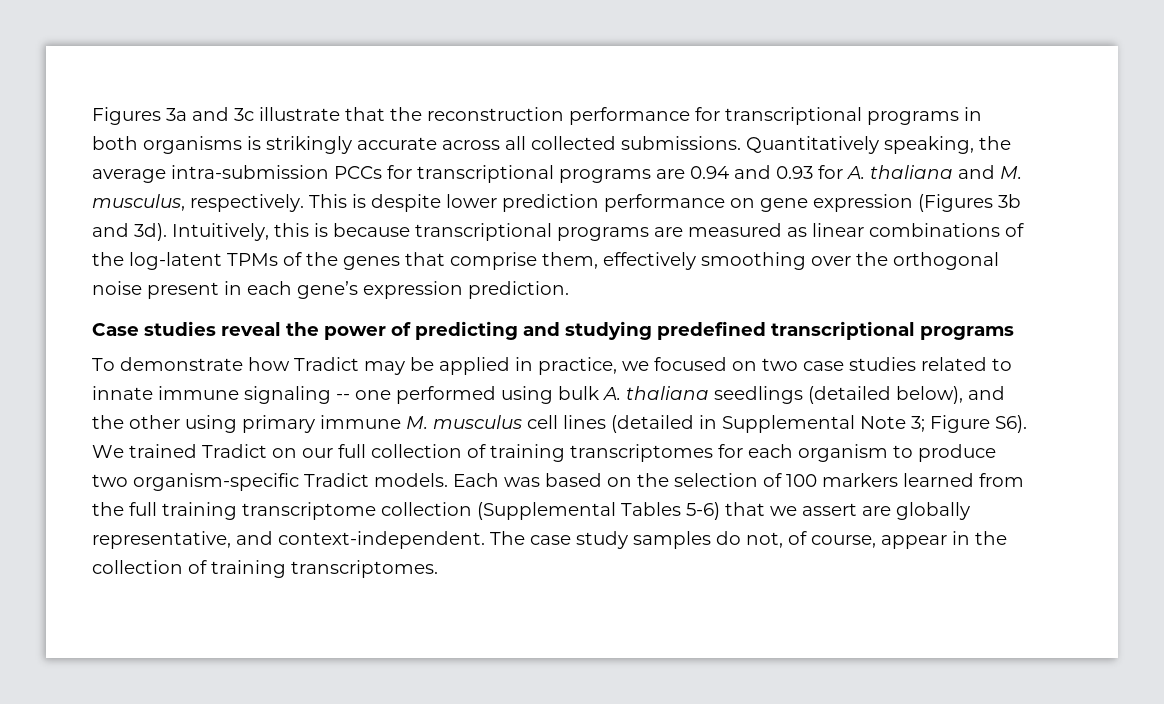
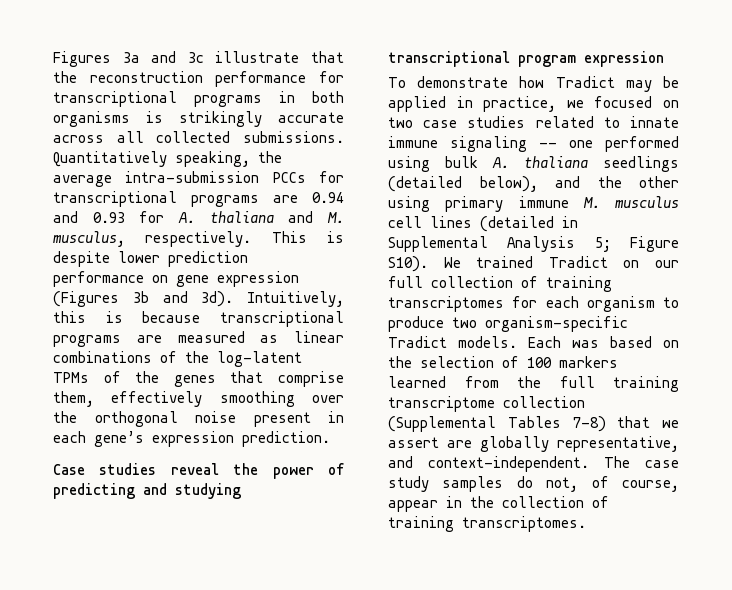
[657,321,1014,340] predefined transcriptional programs -> [388,51,664,67] transcriptional program expression
[860,415,1027,433] Note 3; Figure S6). -> [507,236,679,252] [388,256,428,272] Analysis 5; Figure S10).
[686,502,720,520] 5-6) -> [572,416,606,432] 7-8)

